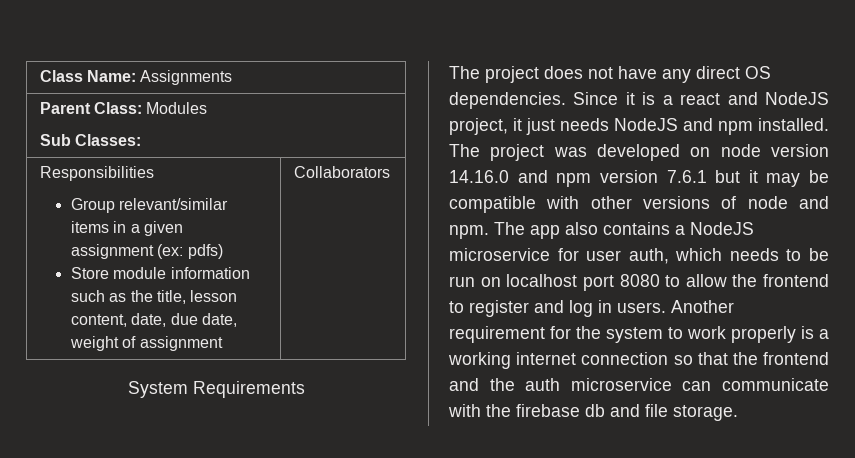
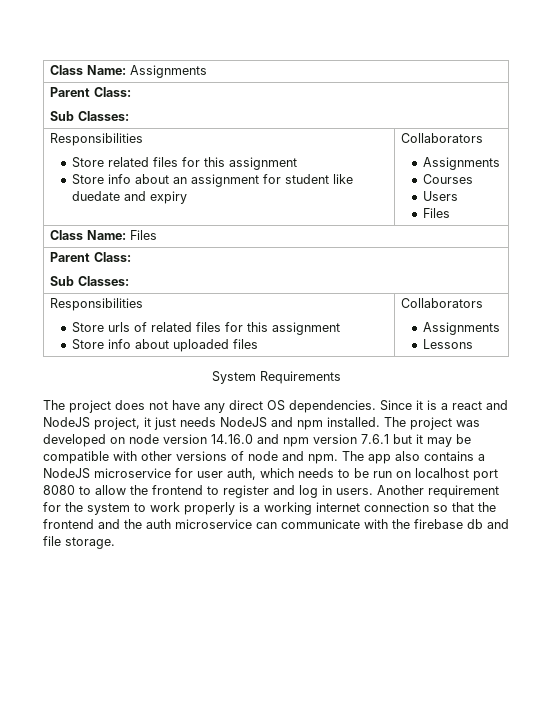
[146,102,208,114] [39,134,142,146] [39,166,154,181] [70,198,229,213] [70,221,183,236] [70,244,223,259] [70,267,250,279] [70,290,238,304] [70,313,237,327] [69,336,223,351] [293,166,390,178] Modules // Sub Classes: // Responsibilities // Group relevant/similar items in a given assignment (ex: pdfs) // Store module information such as the title, lesson content, date, due date, weight of assignment | Collaborators -> [49,111,129,121] [49,133,143,146] [71,157,297,170] [71,174,353,187] [71,191,187,204] [400,133,483,143] [422,157,500,170] [422,174,473,184] [422,191,458,201] [422,208,450,218] [49,230,157,240] [49,252,131,262] [49,276,129,286] [49,298,143,311] [71,322,340,335] [71,339,258,352] [400,298,483,308] [422,322,500,335] [422,339,473,349] // Sub Classes: // Responsibilities // Store related files for this assignment // Store info about an assignment for student like duedate and expiry | Collaborators // Assignments // Courses // Users // Files // Class Name: Files // Parent Class: // Sub Classes: // Responsibilities // Store urls of related files for this assignment // Store info about uploaded files | Collaborators // Assignments // Lessons

